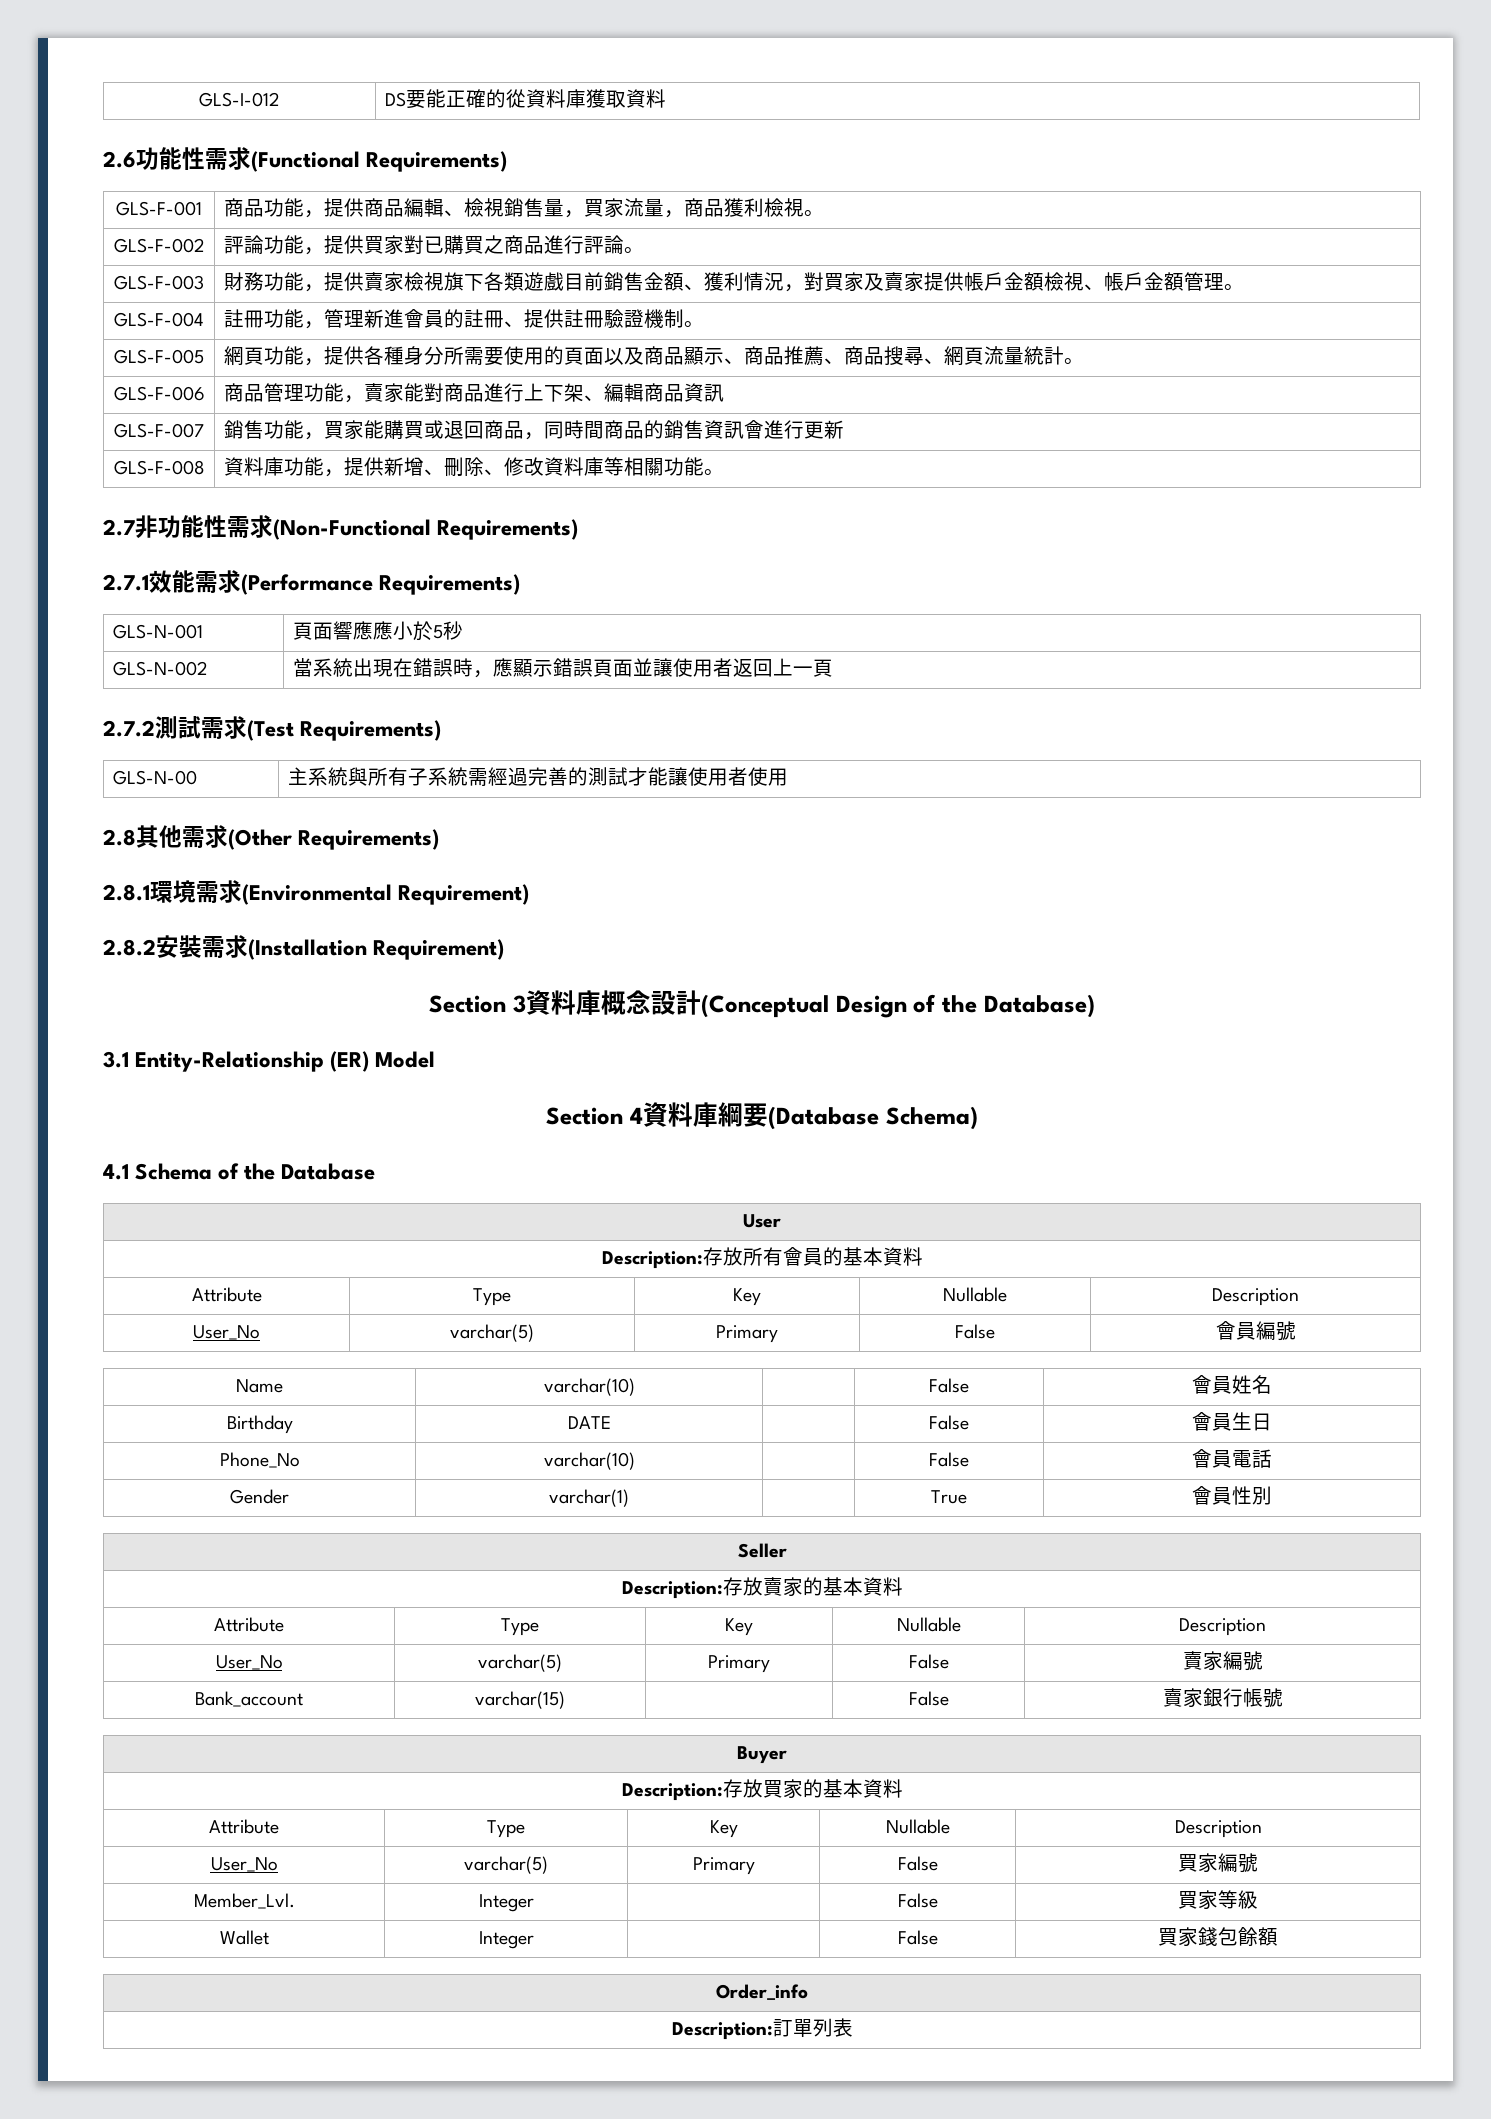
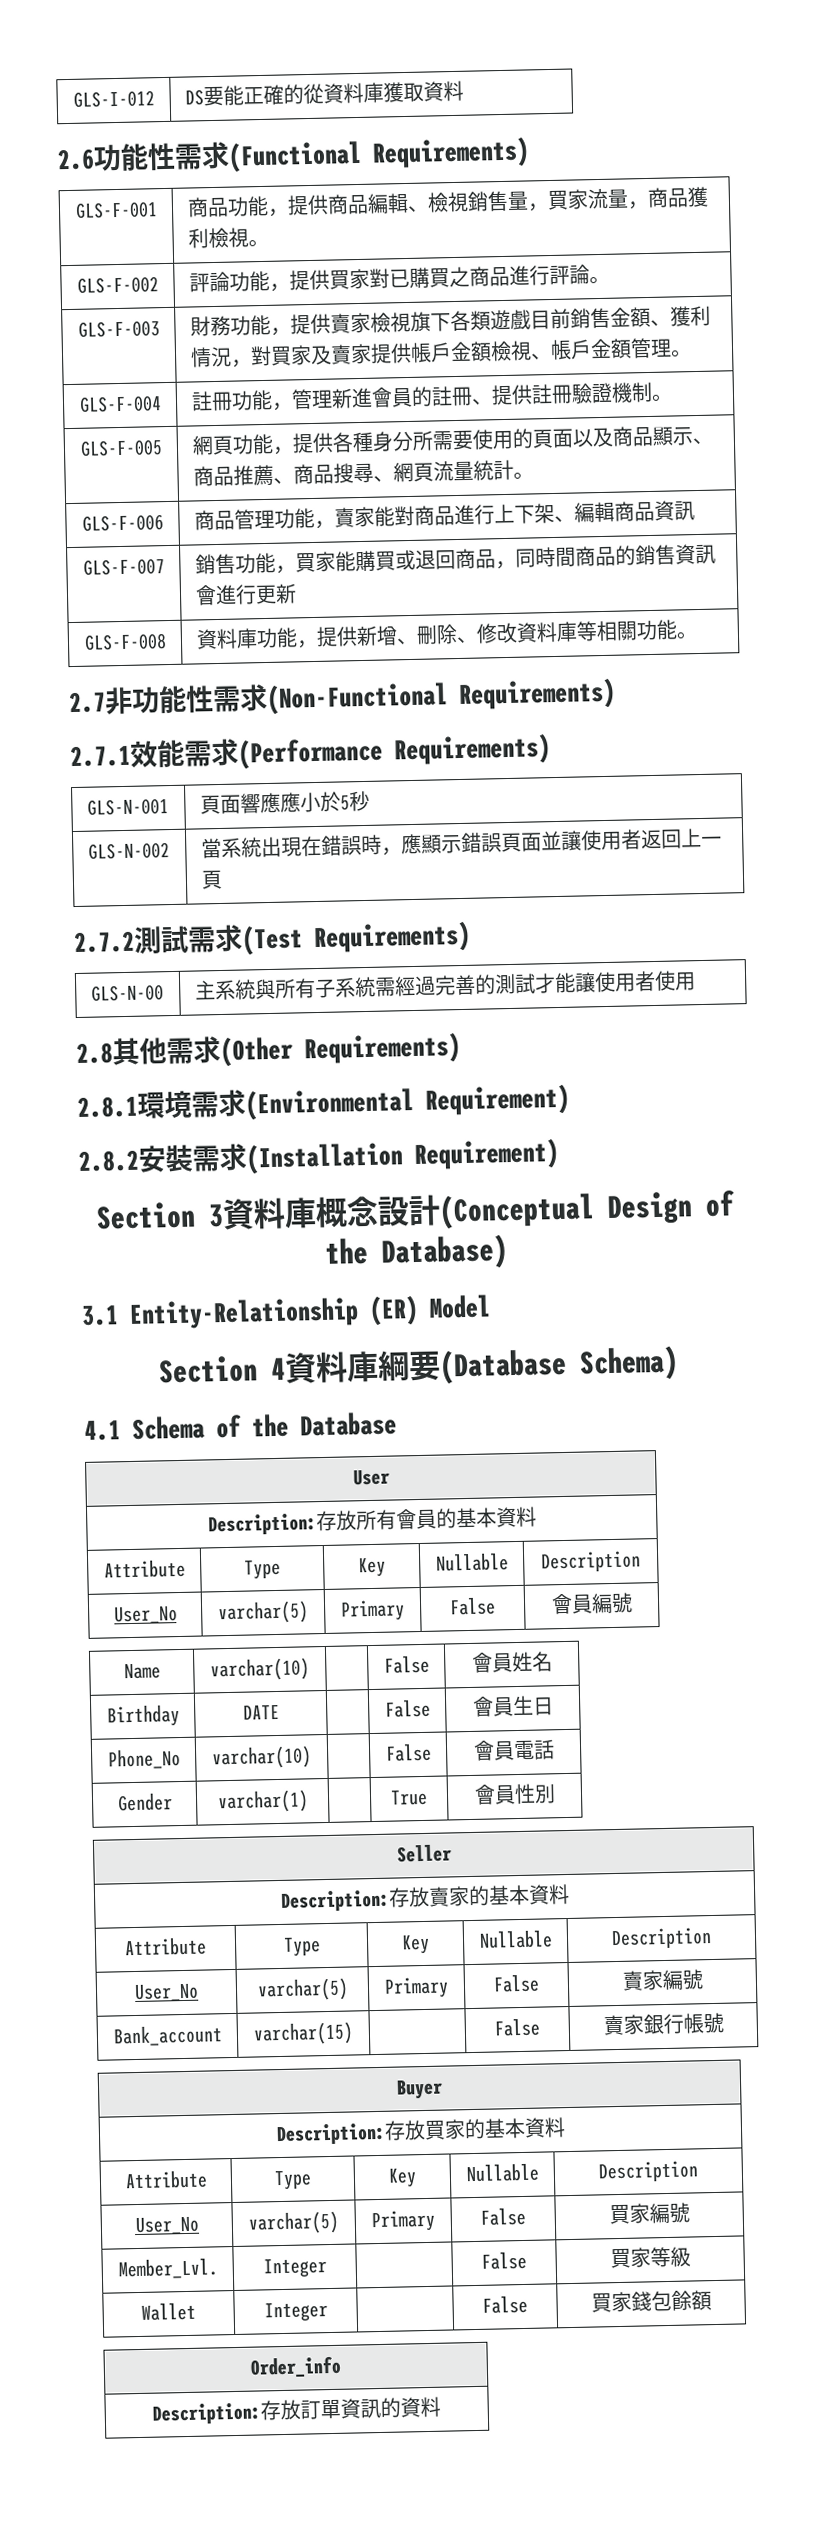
[772,2018,853,2037] 訂單列表 -> [260,2396,441,2421] 存放訂單資訊的資料

